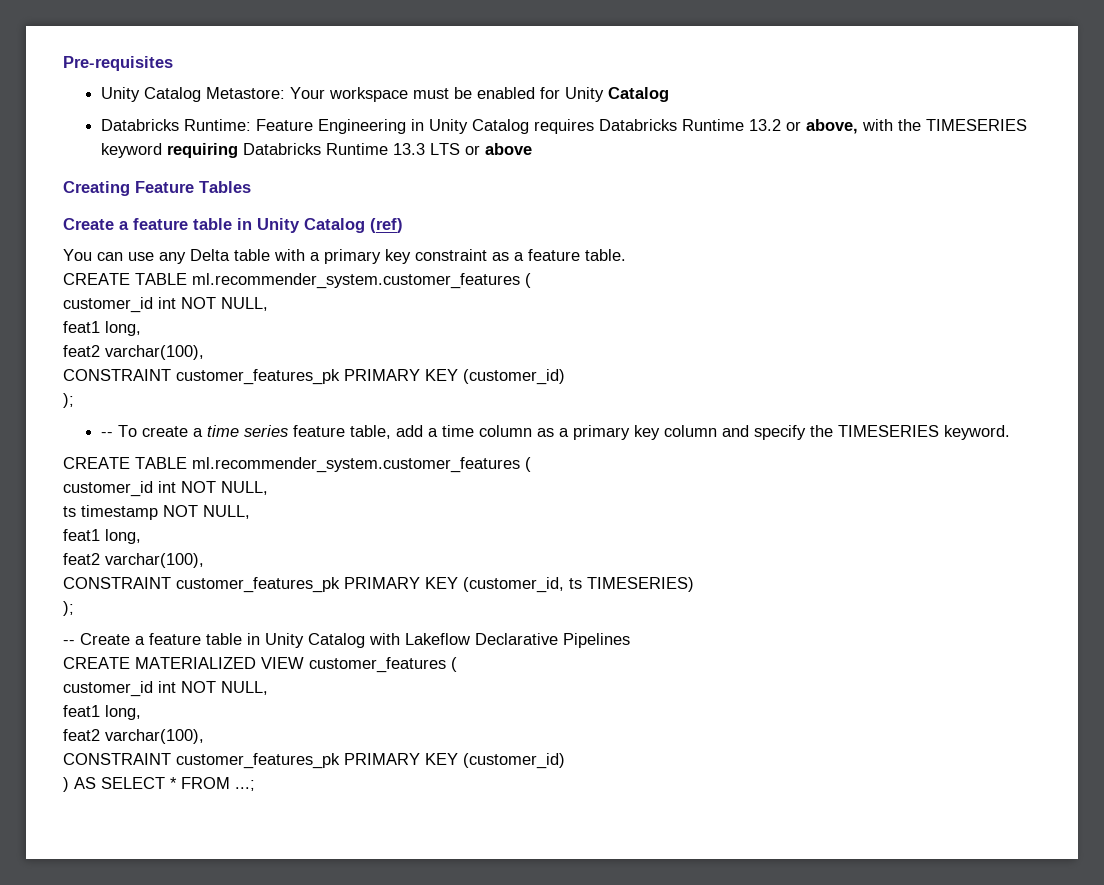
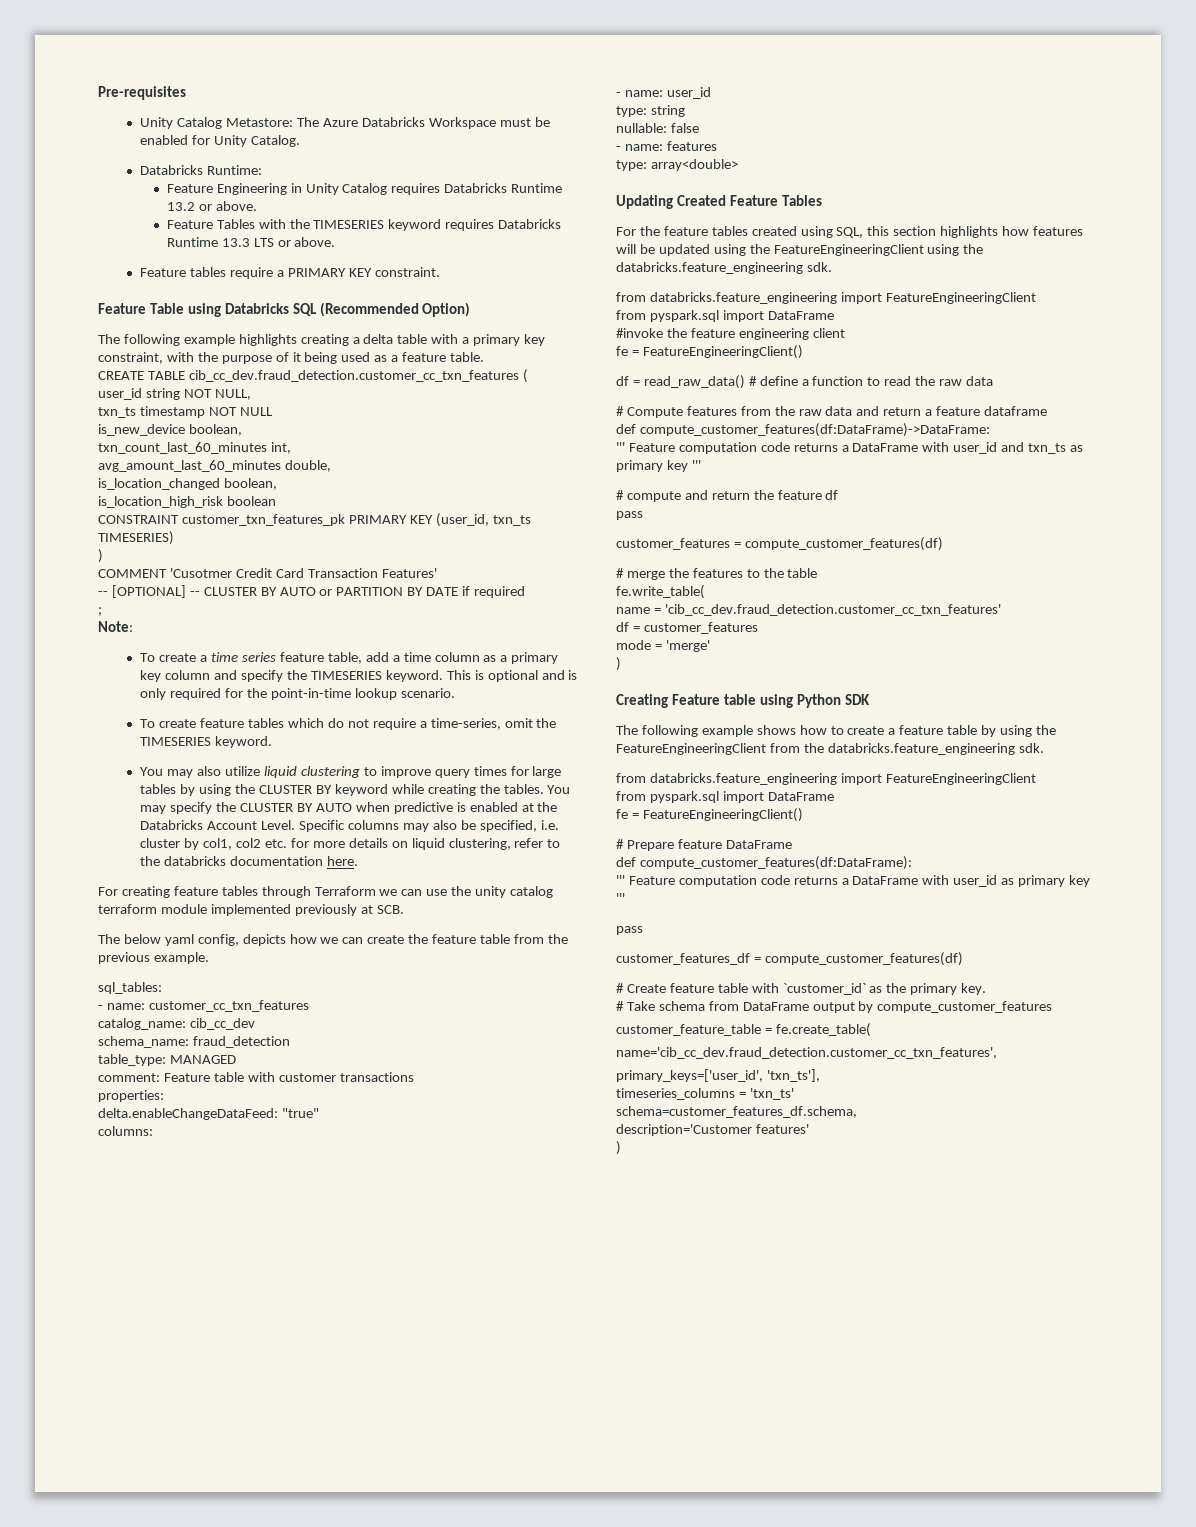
[289,87,408,102] Your workspace -> [297,117,496,129] The Azure Databricks Workspace
[607,87,669,102] Catalog -> [251,135,301,147] Catalog.
(251, 125) none -> (263, 170) //
[805,119,858,134] above, -> [215,201,257,211] [166,219,255,229] above. // Feature Tables
[166,143,238,158] requiring -> [445,219,495,231] requires
[484,143,532,155] [63,181,251,196] [63,218,403,233] [63,249,230,264] above // Creating Feature Tables // Create a feature table in Unity Catalog (ref) // You can use any Delta -> [294,237,336,247] [140,267,440,279] [98,302,471,317] [98,334,394,346] above. // Feature tables require a PRIMARY KEY constraint. // Feature Table using Databricks SQL (Recommended Option) // The following example highlights creating a delta
[415,249,487,261] constraint -> [98,352,371,364] constraint, with the purpose of it being used
[192,273,531,289] [63,297,268,313] [63,321,141,336] [63,345,204,360] [63,369,565,385] [63,393,74,408] [100,432,113,437] ml.recommender_system.customer_features ( // customer_id int NOT NULL, // feat1 long, // feat2 varchar(100), // CONSTRAINT customer_features_pk PRIMARY KEY (customer_id) // ); // -- -> [188,369,528,383] [98,388,251,400] [98,406,273,418] [98,424,242,436] [98,442,291,454] [98,460,331,472] [98,478,277,490] [98,496,276,508] [98,513,531,527] [98,531,174,545] [98,549,103,563] [98,568,437,578] [98,585,526,598] [98,607,102,616] [98,621,133,632] cib_cc_dev.fraud_detection.customer_cc_txn_features ( // user_id string NOT NULL, // txn_ts timestamp NOT NULL // is_new_device boolean, // txn_count_last_60_minutes int, // avg_amount_last_60_minutes double, // is_location_changed boolean, // is_location_high_risk boolean // CONSTRAINT customer_txn_features_pk PRIMARY KEY (user_id, txn_ts TIMESERIES) // ) // COMMENT 'Cusotmer Credit Card Transaction Features' // -- [OPTIONAL] -- CLUSTER BY AUTO or PARTITION BY DATE if required // ; // Note: //
[63,457,531,473] [63,481,268,497] [63,505,250,520] [63,529,141,544] [63,553,204,568] [63,577,694,593] [63,601,74,616] [63,633,630,648] [63,657,457,673] [63,681,268,697] [63,705,141,720] [63,729,204,744] [63,753,565,769] [63,777,255,792] // CREATE TABLE ml.recommender_system.customer_features ( // customer_id int NOT NULL, // ts timestamp NOT NULL, // feat1 long, // feat2 varchar(100), // CONSTRAINT customer_features_pk PRIMARY KEY (customer_id, ts TIMESERIES) // ); // -- Create a feature table in Unity Catalog with Lakeflow Declarative Pipelines // CREATE MATERIALIZED VIEW customer_features ( // customer_id int NOT NULL, // feat1 long, // feat2 varchar(100), // CONSTRAINT customer_features_pk PRIMARY KEY (customer_id) // ) AS SELECT * FROM ...; -> [446,670,578,682] [140,688,455,700] [140,718,557,730] [140,736,273,748] [140,766,562,778] [140,784,571,796] [140,802,558,814] [140,820,559,832] [140,838,561,850] [140,856,359,866] [98,886,554,898] [98,904,404,916] [98,934,568,946] [98,952,209,964] [98,982,162,994] [98,1000,309,1012] [98,1018,255,1030] [98,1036,290,1048] [98,1054,236,1066] [98,1072,414,1082] [98,1090,164,1102] [98,1108,319,1120] [98,1126,153,1136] [616,87,711,99] [616,105,685,117] [616,123,699,133] [616,141,717,151] [616,159,738,171] [616,195,822,209] [616,226,1084,238] [616,244,984,256] [616,262,832,274] [616,292,1036,304] [616,310,834,322] [616,328,845,340] [616,345,803,359] [616,375,994,389] [616,406,1048,418] [616,423,990,437] [616,442,1084,454] [616,460,701,472] [616,490,839,502] [616,511,643,520] [616,537,943,551] [616,568,818,580] [616,585,705,599] [616,604,1001,616] [616,622,758,634] [616,640,710,652] [616,657,621,671] [616,694,870,708] [616,725,1056,737] [616,743,1044,755] [616,773,1036,785] [616,791,834,803] [616,808,803,822] [616,839,792,851] [616,856,912,870] [616,875,1091,887] [616,893,625,903] [616,926,643,935] [616,952,963,966] [616,983,987,995] [616,1001,1053,1013] [616,1023,871,1037] [616,1047,997,1059] [616,1069,820,1082] [616,1088,794,1100] [616,1106,857,1118] [616,1124,809,1136] [616,1141,621,1155] This is optional and is only required for the point-in-time lookup scenario. // To create feature tables which do not require a time-series, omit the TIMESERIES keyword. // You may also utilize liquid clustering to improve query times for large tables by using the CLUSTER BY keyword while creating the tables. You may specify the CLUSTER BY AUTO when predictive is enabled at the Databricks Account Level. Specific columns may also be specified, i.e. cluster by col1, col2 etc. for more details on liquid clustering, refer to the databricks documentation here. // For creating feature tables through Terraform we can use the unity catalog terraform module implemented previously at SCB. // The below yaml config, depicts how we can create the feature table from the previous example. // sql_tables: // - name: customer_cc_txn_features // catalog_name: cib_cc_dev // schema_name: fraud_detection // table_type: MANAGED // comment: Feature table with customer transactions // properties: // delta.enableChangeDataFeed: "true" // columns: // - name: user_id // type: string // nullable: false // - name: features // type: array<double> // Updating Created Feature Tables // For the feature tables created using SQL, this section highlights how features will be updated using the FeatureEngineeringClient using the databricks.feature_engineering sdk. // from databricks.feature_engineering import FeatureEngineeringClient // from pyspark.sql import DataFrame // #invoke the feature engineering client // fe = FeatureEngineeringClient() // df = read_raw_data() # define a function to read the raw data // # Compute features from the raw data and return a feature dataframe // def compute_customer_features(df:DataFrame)->DataFrame: // ''' Feature computation code returns a DataFrame with user_id and txn_ts as primary key ''' // # compute and return the feature df // pass // customer_features = compute_customer_features(df) // # merge the features to the table // fe.write_table( // name = 'cib_cc_dev.fraud_detection.customer_cc_txn_features' // df = customer_features // mode = 'merge' // ) // Creating Feature table using Python SDK // The following example shows how to create a feature table by using the FeatureEngineeringClient from the databricks.feature_engineering sdk. // from databricks.feature_engineering import FeatureEngineeringClient // from pyspark.sql import DataFrame // fe = FeatureEngineeringClient() // # Prepare feature DataFrame // def compute_customer_features(df:DataFrame): // ''' Feature computation code returns a DataFrame with user_id as primary key ''' // pass // customer_features_df = compute_customer_features(df) // # Create feature table with `customer_id` as the primary key. // # Take schema from DataFrame output by compute_customer_features // customer_feature_table = fe.create_table( // name='cib_cc_dev.fraud_detection.customer_cc_txn_features', // primary_keys=['user_id', 'txn_ts'], // timeseries_columns = 'txn_ts' // schema=customer_features_df.schema, // description='Customer features' // )

